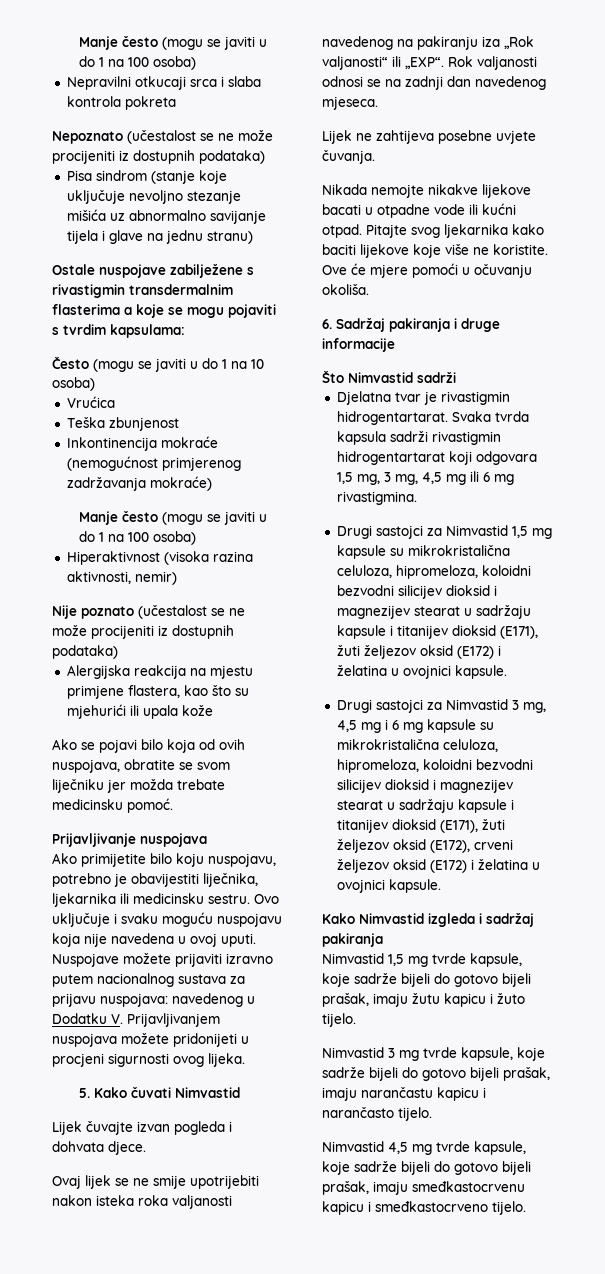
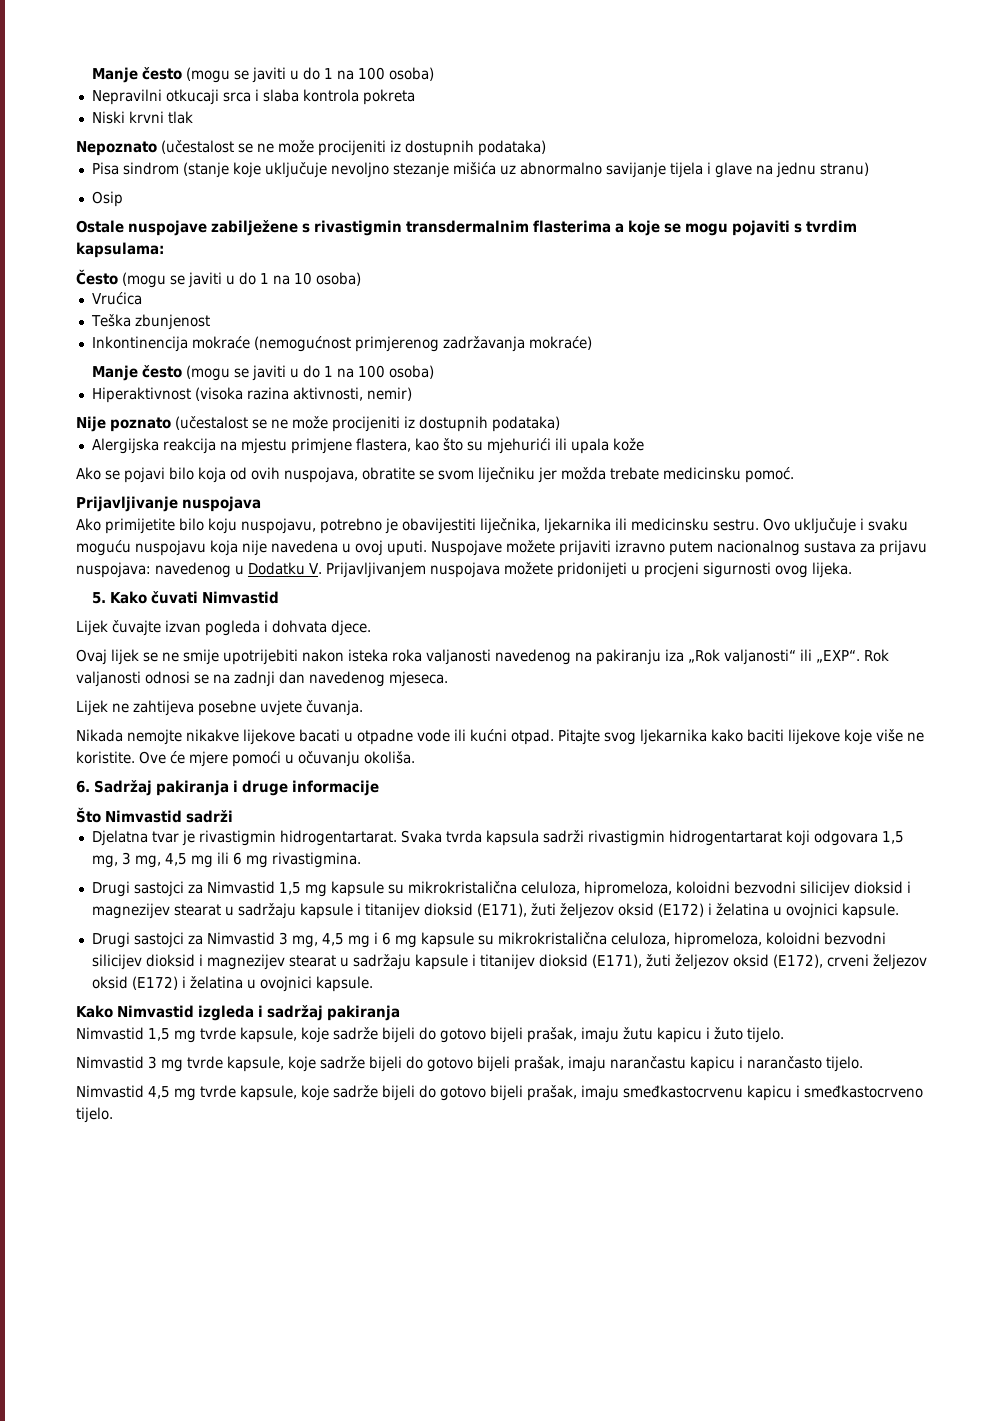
(176, 103) none -> [91,111,193,124] // Niski krvni tlak
(253, 237) none -> [91,191,123,207] // Osip

